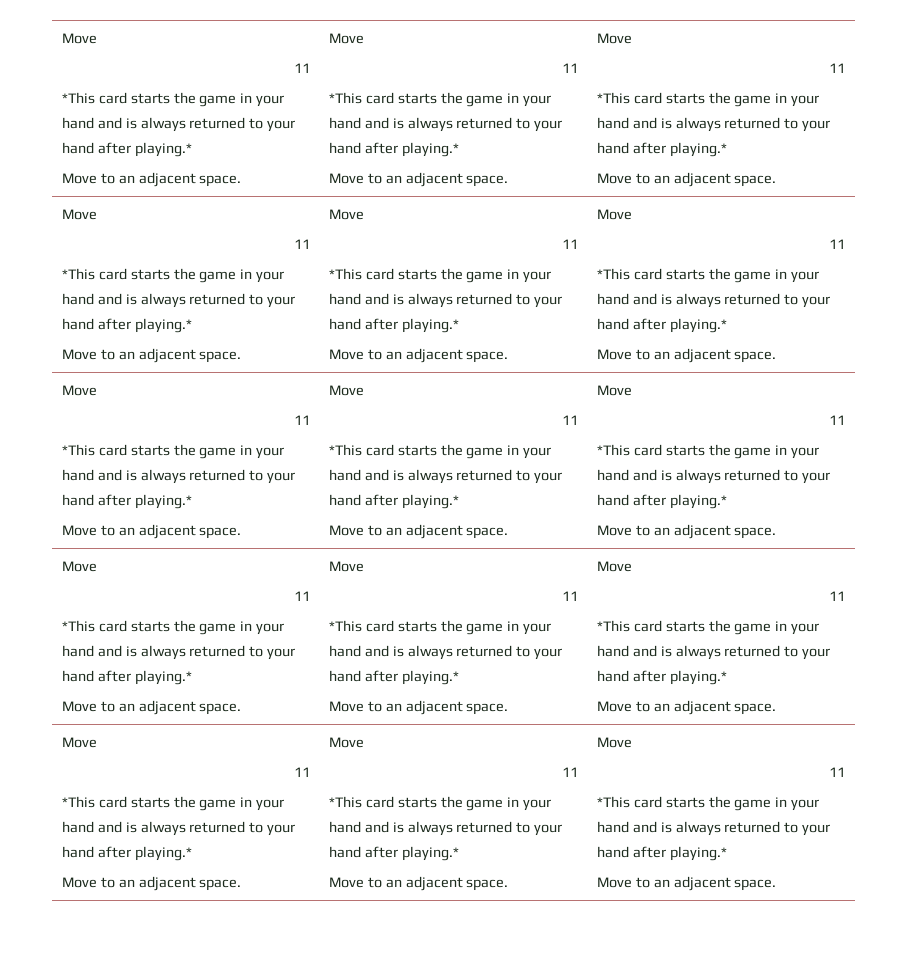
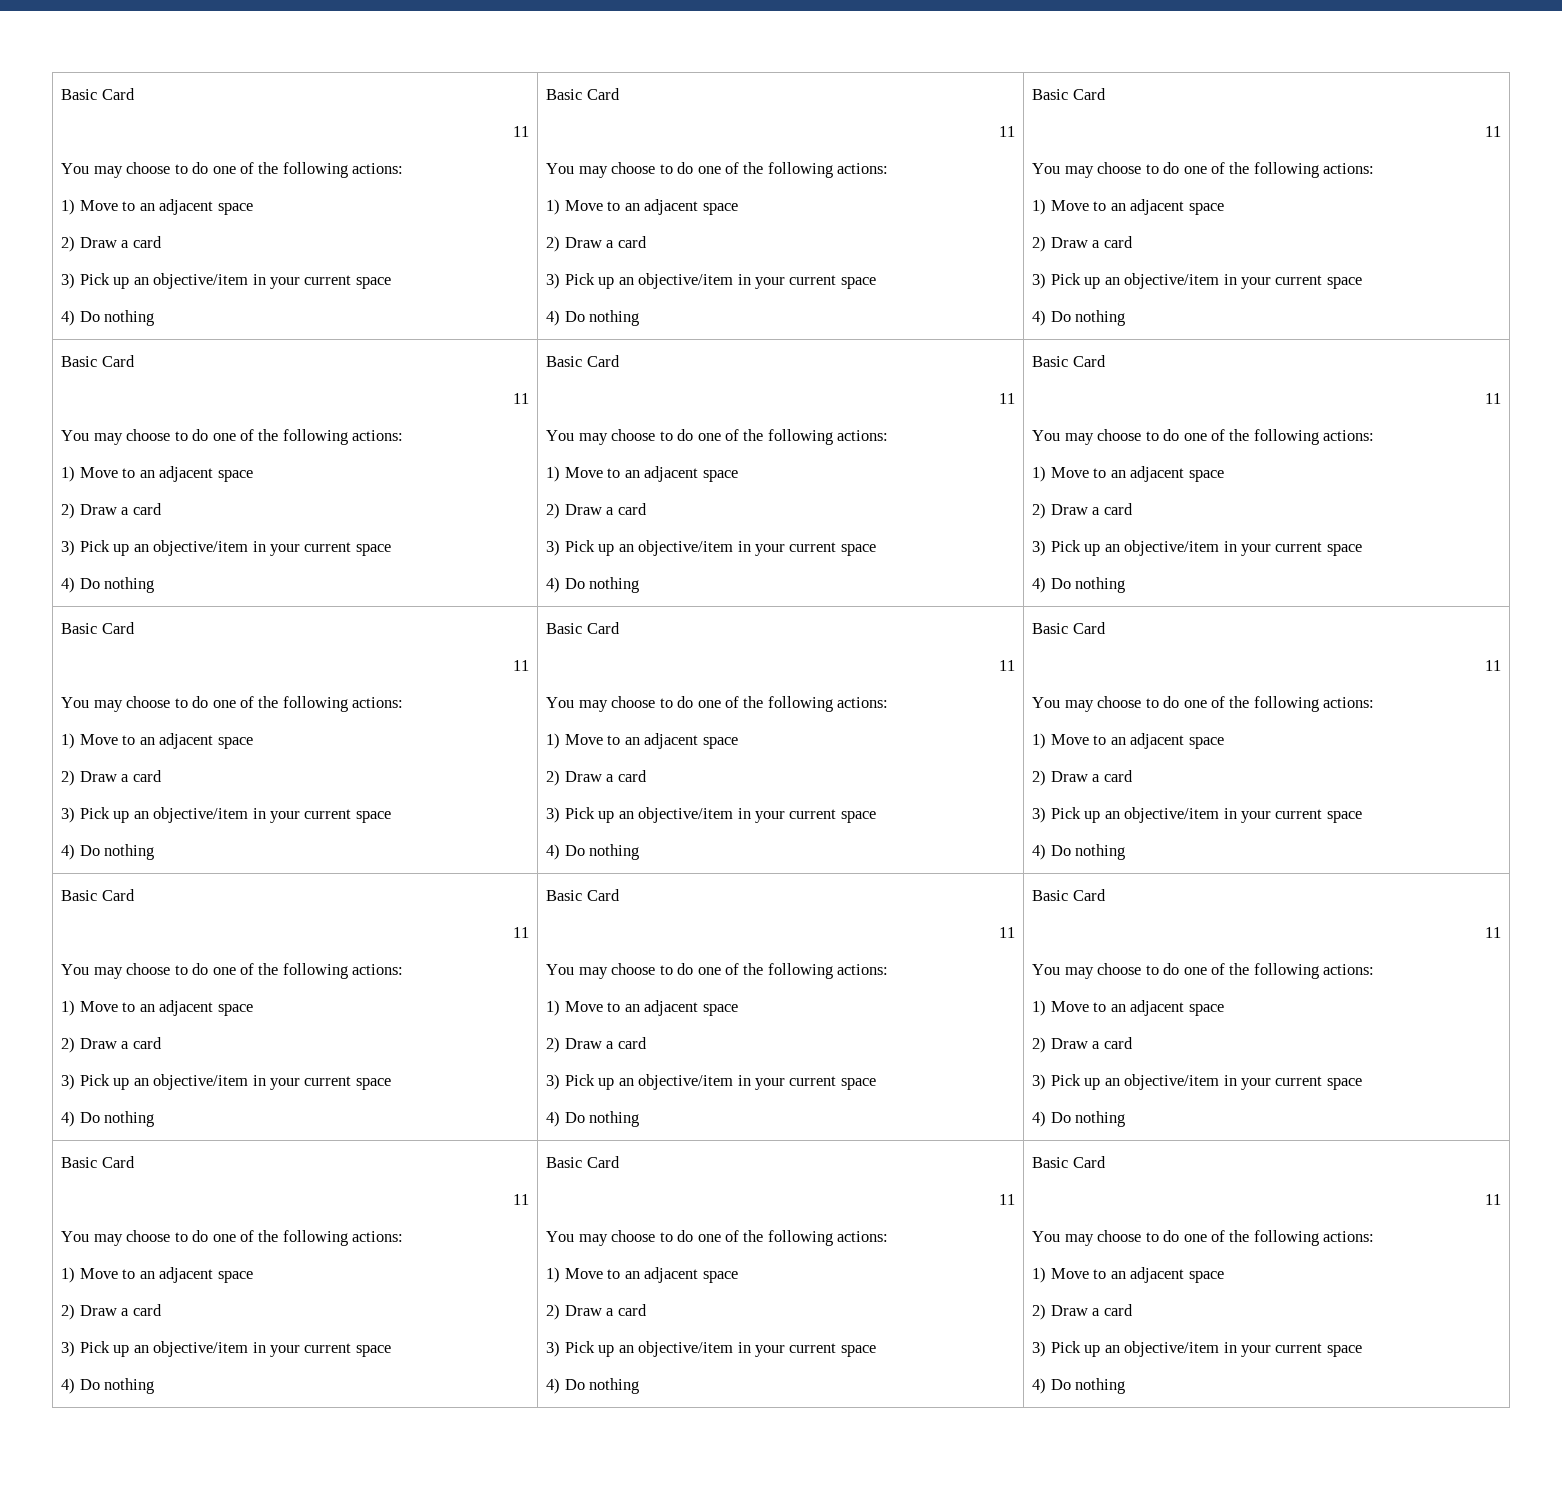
[61,33,97,44] [294,63,311,73] [61,92,285,107] [61,117,296,132] [61,142,192,157] [61,172,242,187] [328,33,364,44] [562,63,579,73] [328,92,552,107] [328,117,563,132] [328,142,459,157] [328,172,509,187] [596,33,632,44] [829,63,846,73] [596,92,820,107] [596,117,831,132] [596,142,727,157] [596,172,777,187] [61,209,97,220] [294,239,311,249] [61,268,285,283] [61,293,296,308] [61,318,192,333] [61,348,242,363] [328,209,364,220] [562,239,579,249] [328,268,552,283] [328,293,563,308] [328,318,459,333] [328,348,509,363] [596,209,632,220] [829,239,846,249] [596,268,820,283] [596,293,831,308] [596,318,727,333] [596,348,777,363] [61,385,97,396] [294,415,311,425] [61,444,285,459] [61,469,296,484] [61,494,192,509] [61,524,242,539] [328,385,364,396] [562,415,579,425] [328,444,552,459] [328,469,563,484] [328,494,459,509] [328,524,509,539] [596,385,632,396] [829,415,846,425] [596,444,820,459] [596,469,831,484] [596,494,727,509] [596,524,777,539] [61,561,97,572] [294,591,311,601] [61,620,285,635] [61,645,296,660] [61,670,192,685] [61,700,242,715] [328,561,364,572] [562,591,579,601] [328,620,552,635] [328,645,563,660] [328,670,459,685] [328,700,509,715] [596,561,632,572] [829,591,846,601] [596,620,820,635] [596,645,831,660] [596,670,727,685] [596,700,777,715] [61,737,97,748] [294,767,311,777] [61,796,285,811] [61,821,296,836] [61,846,192,861] [61,876,242,891] [328,737,364,748] [562,767,579,777] [328,796,552,811] [328,821,563,836] [328,846,459,861] [328,876,509,891] [596,737,632,748] [829,767,846,777] [596,796,820,811] [596,821,831,836] [596,846,727,861] [596,876,777,891] Move // 11 // *This card starts the game in your hand and is always returned to your hand after playing.* // Move to an adjacent space. | Move // 11 // *This card starts the game in your hand and is always returned to your hand after playing.* // Move to an adjacent space. | Move // 11 // *This card starts the game in your hand and is always returned to your hand after playing.* // Move to an adjacent space. // Move // 11 // *This card starts the game in your hand and is always returned to your hand after playing.* // Move to an adjacent space. | Move // 11 // *This card starts the game in your hand and is always returned to your hand after playing.* // Move to an adjacent space. | Move // 11 // *This card starts the game in your hand and is always returned to your hand after playing.* // Move to an adjacent space. // Move // 11 // *This card starts the game in your hand and is always returned to your hand after playing.* // Move to an adjacent space. | Move // 11 // *This card starts the game in your hand and is always returned to your hand after playing.* // Move to an adjacent space. | Move // 11 // *This card starts the game in your hand and is always returned to your hand after playing.* // Move to an adjacent space. // Move // 11 // *This card starts the game in your hand and is always returned to your hand after playing.* // Move to an adjacent space. | Move // 11 // *This card starts the game in your hand and is always returned to your hand after playing.* // Move to an adjacent space. | Move // 11 // *This card starts the game in your hand and is always returned to your hand after playing.* // Move to an adjacent space. // Move // 11 // *This card starts the game in your hand and is always returned to your hand after playing.* // Move to an adjacent space. | Move // 11 // *This card starts the game in your hand and is always returned to your hand after playing.* // Move to an adjacent space. | Move // 11 // *This card starts the game in your hand and is always returned to your hand after playing.* // Move to an adjacent space. -> [61,88,135,100] [512,126,529,137] [61,162,404,178] [61,199,253,215] [61,236,162,252] [61,273,391,289] [61,310,155,326] [546,88,620,100] [998,126,1015,137] [546,162,889,178] [546,199,738,215] [546,236,647,252] [546,273,876,289] [546,310,640,326] [1032,88,1106,100] [1484,126,1501,137] [1032,162,1375,178] [1032,199,1224,215] [1032,236,1133,252] [1032,273,1362,289] [1032,310,1126,326] [61,355,135,367] [512,393,529,404] [61,429,404,445] [61,466,253,482] [61,503,162,519] [61,540,391,556] [61,577,155,593] [546,355,620,367] [998,393,1015,404] [546,429,889,445] [546,466,738,482] [546,503,647,519] [546,540,876,556] [546,577,640,593] [1032,355,1106,367] [1484,393,1501,404] [1032,429,1375,445] [1032,466,1224,482] [1032,503,1133,519] [1032,540,1362,556] [1032,577,1126,593] [61,622,135,634] [512,660,529,671] [61,696,404,712] [61,733,253,749] [61,770,162,786] [61,807,391,823] [61,844,155,860] [546,622,620,634] [998,660,1015,671] [546,696,889,712] [546,733,738,749] [546,770,647,786] [546,807,876,823] [546,844,640,860] [1032,622,1106,634] [1484,660,1501,671] [1032,696,1375,712] [1032,733,1224,749] [1032,770,1133,786] [1032,807,1362,823] [1032,844,1126,860] [61,889,135,901] [512,927,529,938] [61,963,404,979] [61,1000,253,1016] [61,1037,162,1053] [61,1074,391,1090] [61,1111,155,1127] [546,889,620,901] [998,927,1015,938] [546,963,889,979] [546,1000,738,1016] [546,1037,647,1053] [546,1074,876,1090] [546,1111,640,1127] [1032,889,1106,901] [1484,927,1501,938] [1032,963,1375,979] [1032,1000,1224,1016] [1032,1037,1133,1053] [1032,1074,1362,1090] [1032,1111,1126,1127] [61,1156,135,1168] [512,1194,529,1205] [61,1230,404,1246] [61,1267,253,1283] [61,1304,162,1320] [61,1341,391,1357] [61,1378,155,1394] [546,1156,620,1168] [998,1194,1015,1205] [546,1230,889,1246] [546,1267,738,1283] [546,1304,647,1320] [546,1341,876,1357] [546,1378,640,1394] [1032,1156,1106,1168] [1484,1194,1501,1205] [1032,1230,1375,1246] [1032,1267,1224,1283] [1032,1304,1133,1320] [1032,1341,1362,1357] [1032,1378,1126,1394] Basic Card // 11 // You may choose to do one of the following actions: // 1) Move to an adjacent space // 2) Draw a card // 3) Pick up an objective/item in your current space // 4) Do nothing | Basic Card // 11 // You may choose to do one of the following actions: // 1) Move to an adjacent space // 2) Draw a card // 3) Pick up an objective/item in your current space // 4) Do nothing | Basic Card // 11 // You may choose to do one of the following actions: // 1) Move to an adjacent space // 2) Draw a card // 3) Pick up an objective/item in your current space // 4) Do nothing // Basic Card // 11 // You may choose to do one of the following actions: // 1) Move to an adjacent space // 2) Draw a card // 3) Pick up an objective/item in your current space // 4) Do nothing | Basic Card // 11 // You may choose to do one of the following actions: // 1) Move to an adjacent space // 2) Draw a card // 3) Pick up an objective/item in your current space // 4) Do nothing | Basic Card // 11 // You may choose to do one of the following actions: // 1) Move to an adjacent space // 2) Draw a card // 3) Pick up an objective/item in your current space // 4) Do nothing // Basic Card // 11 // You may choose to do one of the following actions: // 1) Move to an adjacent space // 2) Draw a card // 3) Pick up an objective/item in your current space // 4) Do nothing | Basic Card // 11 // You may choose to do one of the following actions: // 1) Move to an adjacent space // 2) Draw a card // 3) Pick up an objective/item in your current space // 4) Do nothing | Basic Card // 11 // You may choose to do one of the following actions: // 1) Move to an adjacent space // 2) Draw a card // 3) Pick up an objective/item in your current space // 4) Do nothing // Basic Card // 11 // You may choose to do one of the following actions: // 1) Move to an adjacent space // 2) Draw a card // 3) Pick up an objective/item in your current space // 4) Do nothing | Basic Card // 11 // You may choose to do one of the following actions: // 1) Move to an adjacent space // 2) Draw a card // 3) Pick up an objective/item in your current space // 4) Do nothing | Basic Card // 11 // You may choose to do one of the following actions: // 1) Move to an adjacent space // 2) Draw a card // 3) Pick up an objective/item in your current space // 4) Do nothing // Basic Card // 11 // You may choose to do one of the following actions: // 1) Move to an adjacent space // 2) Draw a card // 3) Pick up an objective/item in your current space // 4) Do nothing | Basic Card // 11 // You may choose to do one of the following actions: // 1) Move to an adjacent space // 2) Draw a card // 3) Pick up an objective/item in your current space // 4) Do nothing | Basic Card // 11 // You may choose to do one of the following actions: // 1) Move to an adjacent space // 2) Draw a card // 3) Pick up an objective/item in your current space // 4) Do nothing

